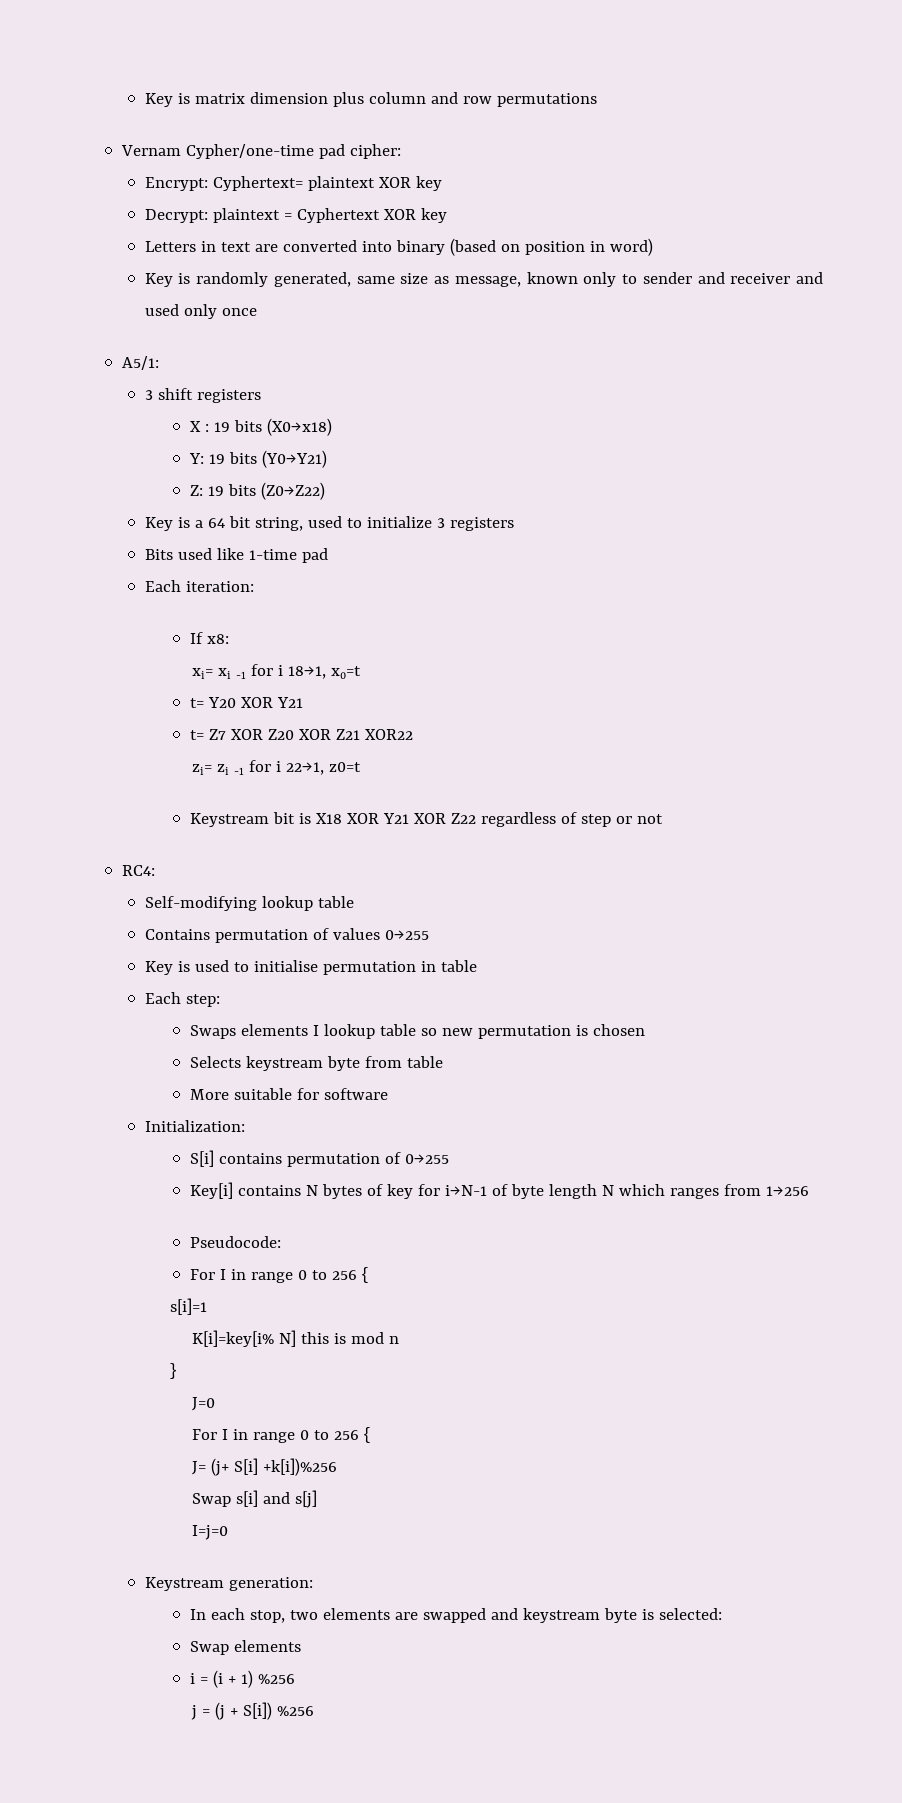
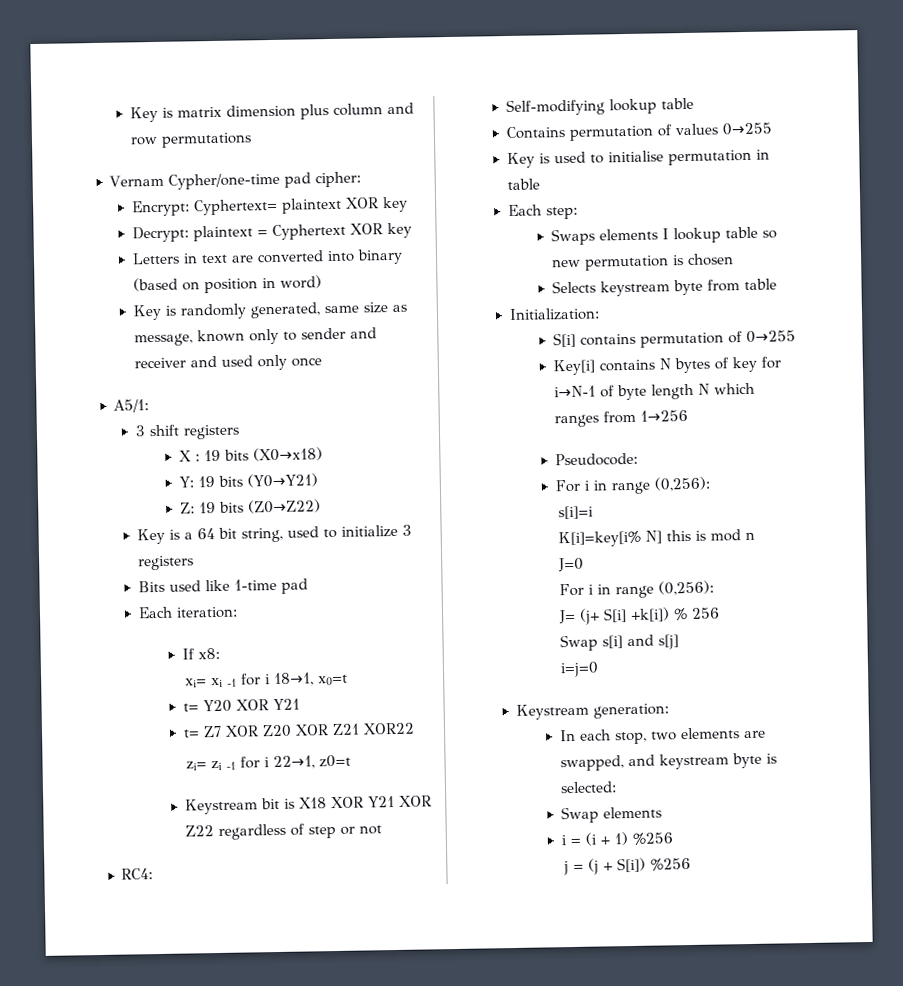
[190,1088,388,1100] // More suitable for software -> (777, 284) none
[219,1267,368,1283] [169,1298,207,1315] I in range 0 to 256 { // s[i]=1 -> [583,476,710,495] [558,505,594,520] i in range (0,256): // s[i]=i
[169,1363,176,1379] // } -> (755, 536) none
[222,1427,371,1443] I in range 0 to 256 { -> [588,580,714,599] i in range (0,256):
[263,1458,338,1476] +k[i])%256 -> [630,607,720,622] +k[i]) % 256
[192,1525,229,1540] I=j=0 -> [560,661,599,678] i=j=0
[422,1608,486,1623] swapped -> [559,755,624,772] swapped,

